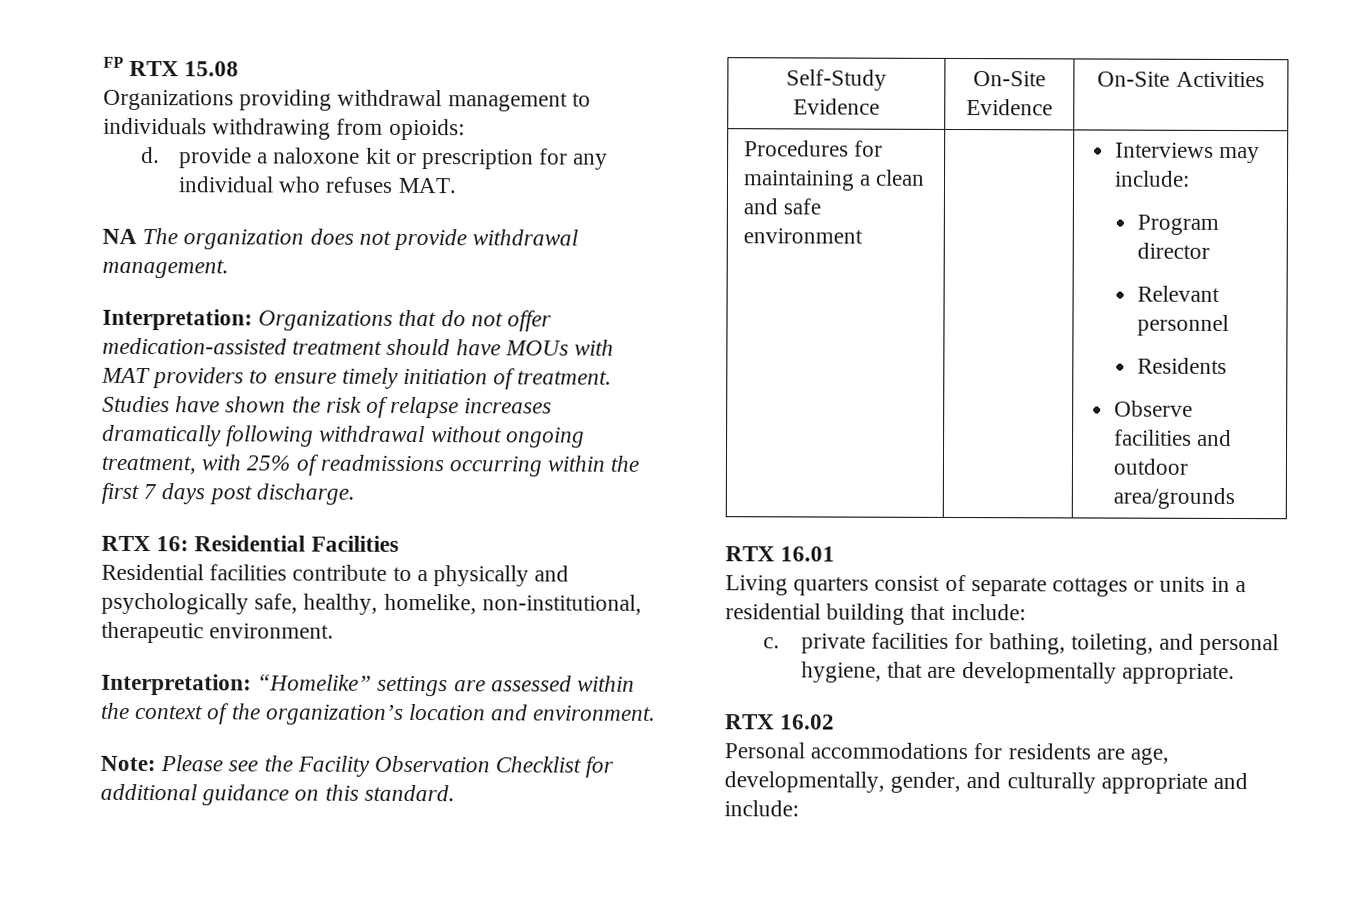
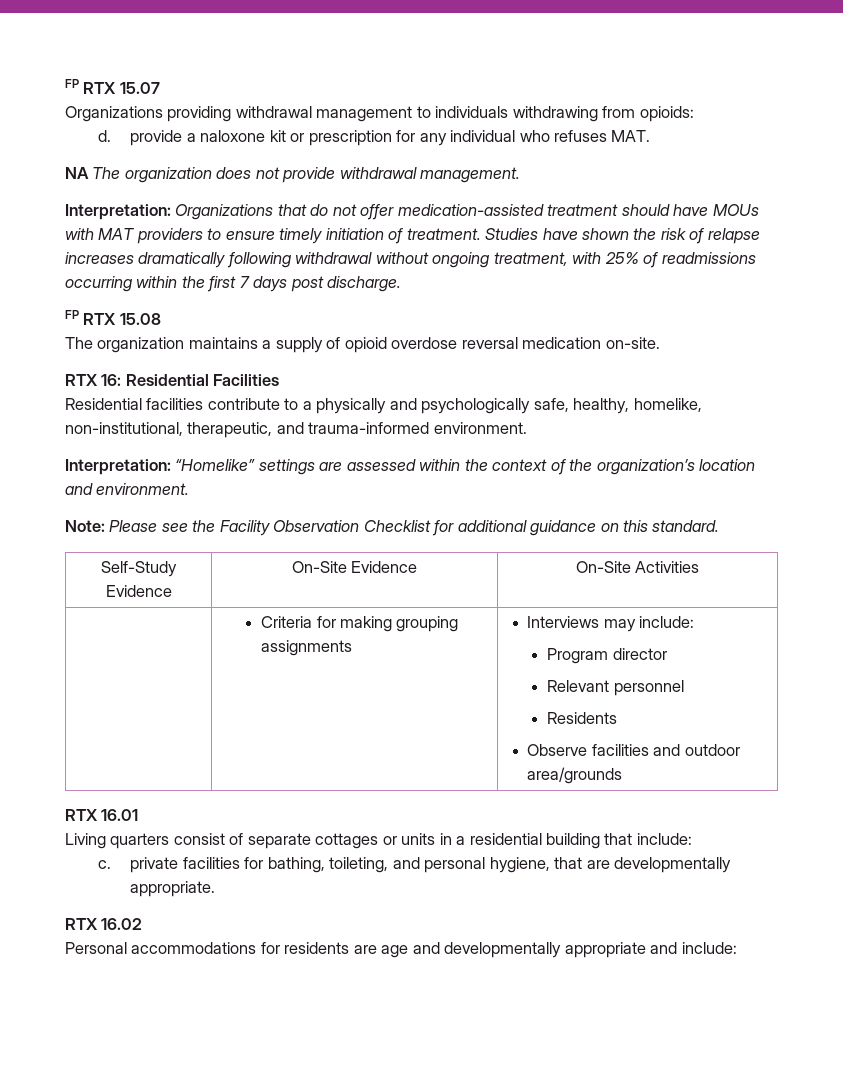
[103,56,240,77] FP RTX 15.08 -> [65,79,160,94] FP RTX 15.07
(355, 494) none -> [65,310,161,325] [65,337,660,353] // FP RTX 15.08 // The organization maintains a supply of opioid overdose reversal medication on-site.
[101,621,204,644] therapeutic -> [187,422,430,438] therapeutic, and trauma-informed
[743,140,883,157] [742,169,926,191] [742,198,821,215] [742,228,863,244] Procedures for maintaining a clean and safe environment | -> [261,616,459,632] [261,640,353,656] | Criteria for making grouping assignments
[1130,747,1170,765] [724,771,1096,794] age, developmentally, gender, and culturally -> [381,942,562,958] age and developmentally

